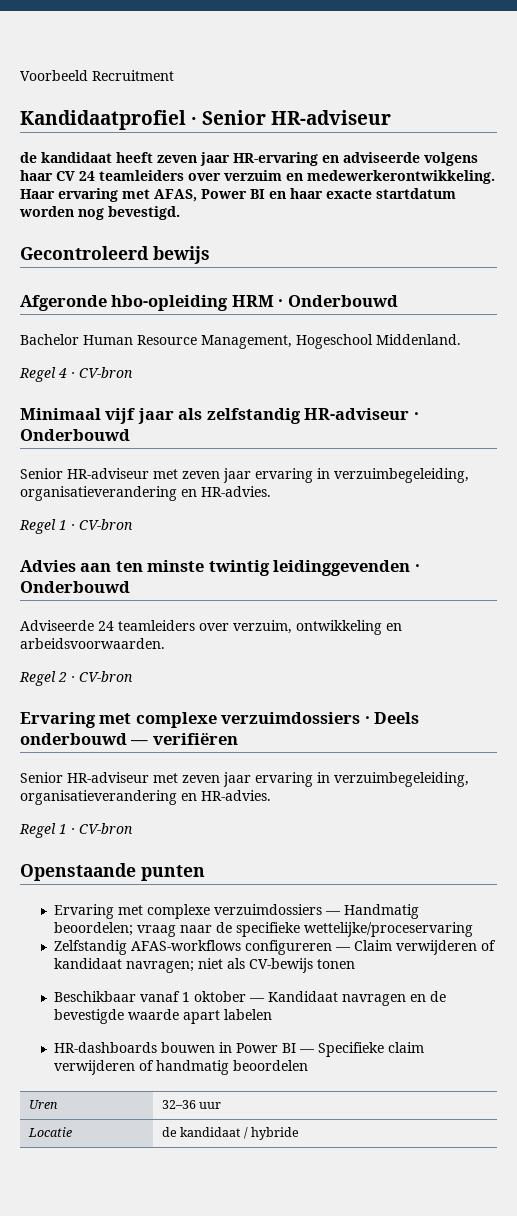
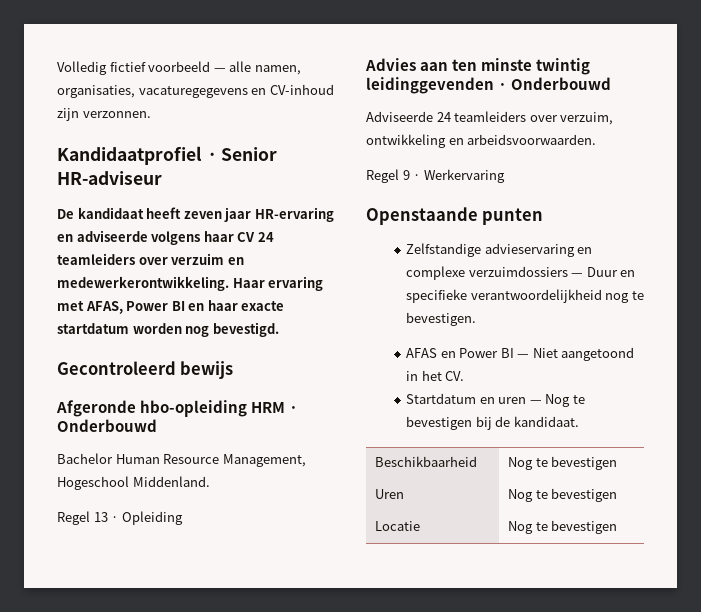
[20,70,174,81] Voorbeeld Recruitment -> [57,61,301,75] [57,84,334,98] [57,108,151,121] Volledig fictief voorbeeld — alle namen, organisaties, vacaturegegevens en CV-inhoud zijn verzonnen.
[20,152,37,163] de -> [57,209,74,219] De
[58,367,133,378] [20,408,419,424] [20,429,130,441] [20,468,469,483] [20,486,271,501] [19,519,133,534] 4 · CV-bron // Minimaal vijf jaar als zelfstandig HR-adviseur · Onderbouwd // Senior HR-adviseur met zeven jaar ervaring in verzuimbegeleiding, organisatieverandering en HR-advies. // Regel 1 · CV-bron -> [93,511,183,525] 13 · Opleiding
[58,671,133,682] [20,712,420,728] [20,732,238,745] [20,772,469,787] [20,790,271,805] [19,823,133,838] [20,863,205,881] [54,904,420,919] [54,922,474,937] [54,940,497,955] [54,958,356,973] [54,991,447,1006] [54,1009,273,1024] [54,1042,425,1057] [54,1060,309,1075] [29,1100,59,1109] [162,1100,222,1109] [28,1127,73,1137] [162,1127,300,1140] 2 · CV-bron // Ervaring met complexe verzuimdossiers · Deels onderbouwd — verifiëren // Senior HR-adviseur met zeven jaar ervaring in verzuimbegeleiding, organisatieverandering en HR-advies. // Regel 1 · CV-bron // Openstaande punten // Ervaring met complexe verzuimdossiers — Handmatig beoordelen; vraag naar de specifieke wettelijke/proceservaring // Zelfstandig AFAS-workflows configureren — Claim verwijderen of kandidaat navragen; niet als CV-bewijs tonen // Beschikbaar vanaf 1 oktober — Kandidaat navragen en de bevestigde waarde apart labelen // HR-dashboards bouwen in Power BI — Specifieke claim verwijderen of handmatig beoordelen // Uren | 32–36 uur // Locatie | de kandidaat / hybride -> [402,169,505,183] [366,207,544,225] [406,243,593,257] [406,266,636,280] [406,289,644,303] [406,312,477,326] [406,347,635,361] [406,370,465,381] [406,393,585,407] [406,416,579,430] [375,456,478,467] [508,456,618,470] [375,489,405,499] [508,488,618,502] [375,521,421,531] [508,520,618,534] 9 · Werkervaring // Openstaande punten // Zelfstandige advieservaring en complexe verzuimdossiers — Duur en specifieke verantwoordelijkheid nog te bevestigen. // AFAS en Power BI — Niet aangetoond in het CV. // Startdatum en uren — Nog te bevestigen bij de kandidaat. // Beschikbaarheid | Nog te bevestigen // Uren | Nog te bevestigen // Locatie | Nog te bevestigen

